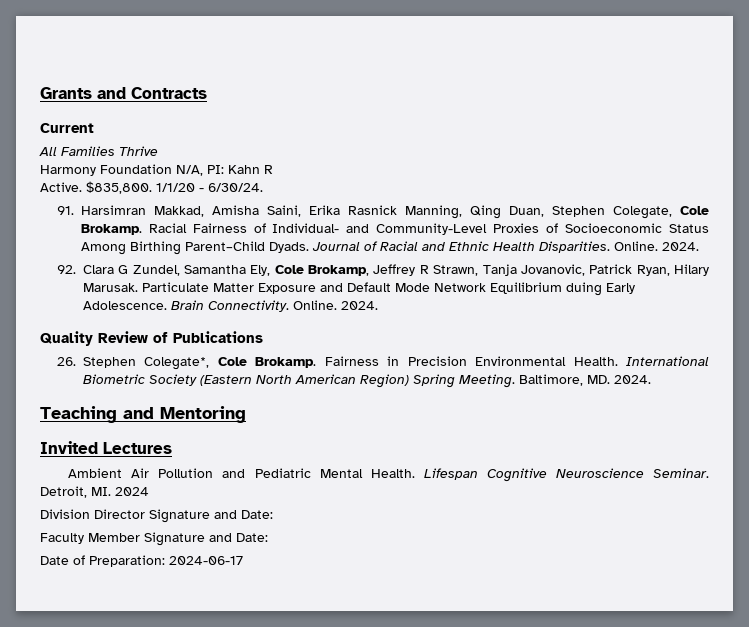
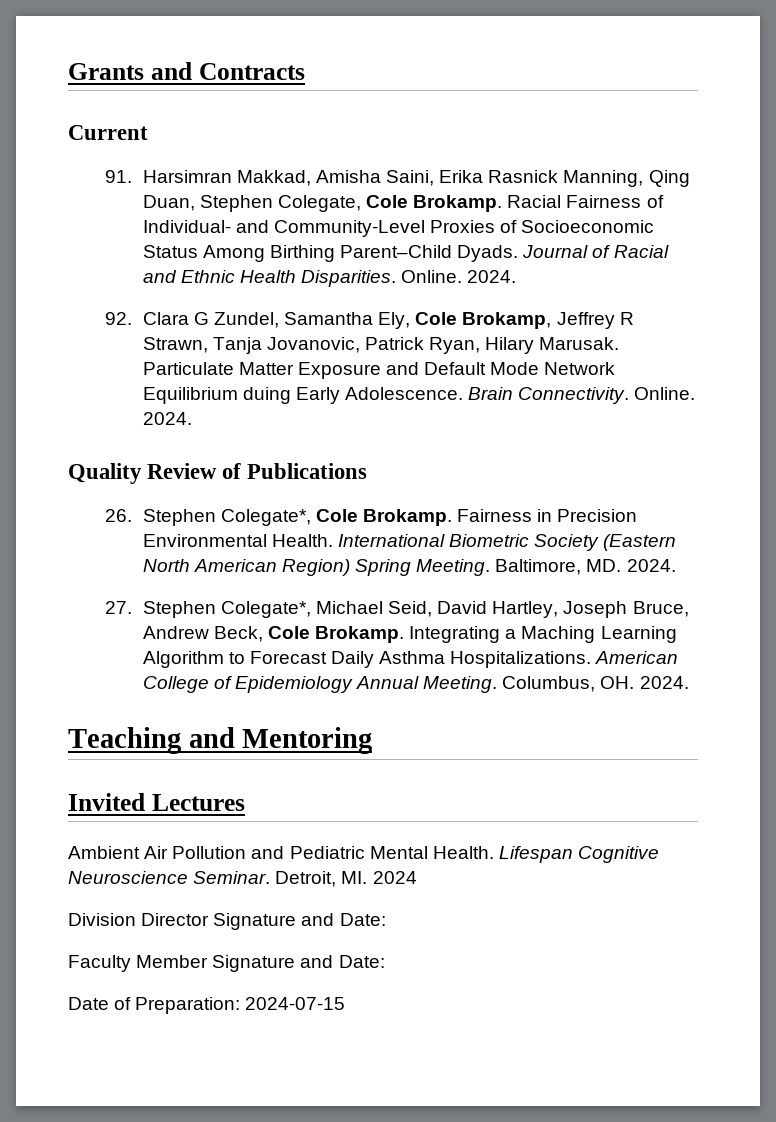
[39,146,158,156] [40,164,273,176] [40,181,263,194] // All Families Thrive // Harmony Foundation N/A, PI: Kahn R // Active. $835,800. 1/1/20 - 6/30/24. -> (148, 132) none
(651, 379) none -> [105,601,689,618] [142,626,677,643] [142,651,679,668] [142,676,689,693] // 27. Stephen Colegate*, Michael Seid, David Hartley, Joseph Bruce, Andrew Beck, Cole Brokamp. Integrating a Maching Learning Algorithm to Forecast Daily Asthma Hospitalizations. American College of Epidemiology Annual Meeting. Columbus, OH. 2024.
[169,556,243,565] 2024-06-17 -> [245,997,346,1010] 2024-07-15

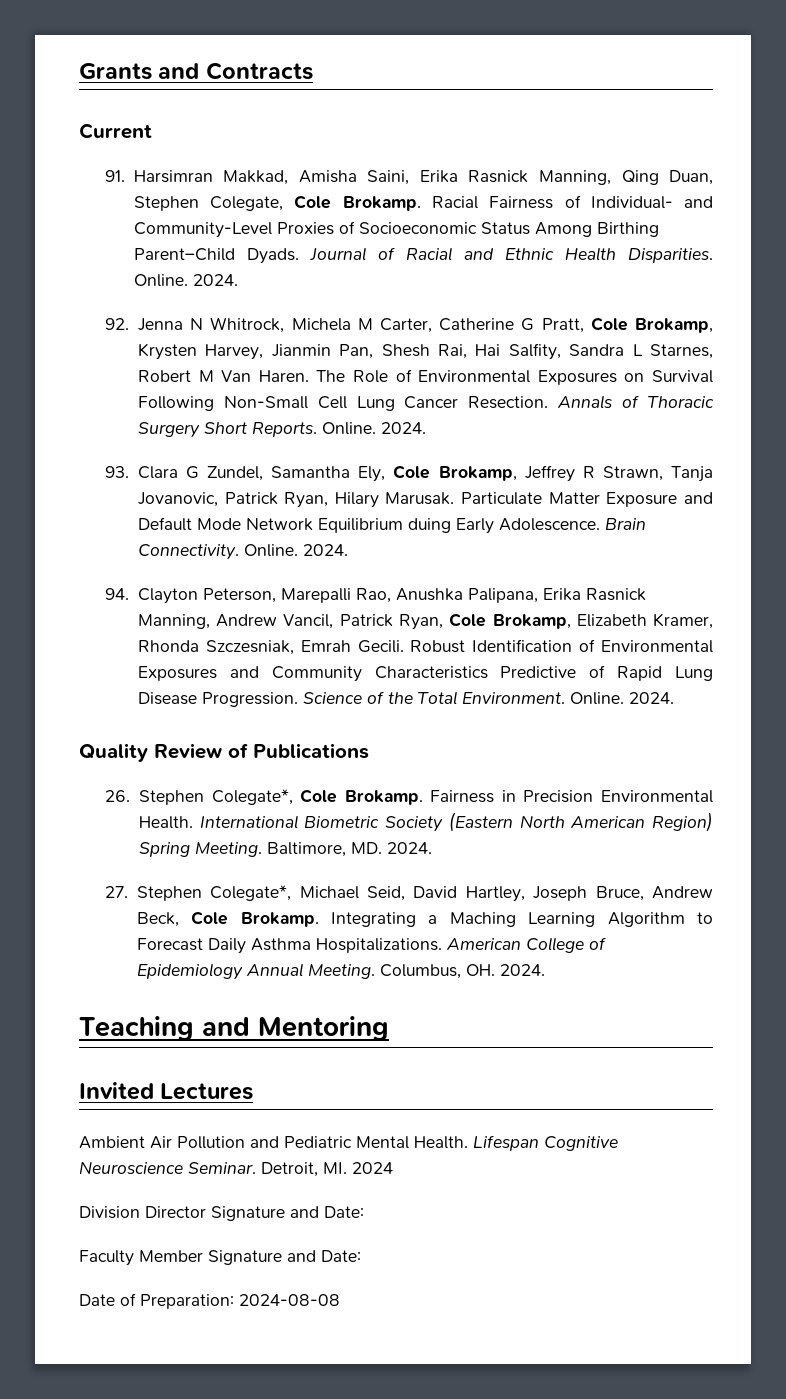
(133, 318) none -> [137,317,713,333] [137,343,713,360] [137,369,713,385] [137,395,715,411] [137,422,426,438] [105,466,130,478] Jenna N Whitrock, Michela M Carter, Catherine G Pratt, Cole Brokamp, Krysten Harvey, Jianmin Pan, Shesh Rai, Hai Salfity, Sandra L Starnes, Robert M Van Haren. The Role of Environmental Exposures on Survival Following Non-Small Cell Lung Cancer Resection. Annals of Thoracic Surgery Short Reports. Online. 2024. // 93.
(192, 418) none -> [105,588,646,604] [137,613,714,630] [137,639,713,655] [137,665,713,682] [137,691,674,707] // 94. Clayton Peterson, Marepalli Rao, Anushka Palipana, Erika Rasnick Manning, Andrew Vancil, Patrick Ryan, Cole Brokamp, Elizabeth Kramer, Rhonda Szczesniak, Emrah Gecili. Robust Identification of Environmental Exposures and Community Characteristics Predictive of Rapid Lung Disease Progression. Science of the Total Environment. Online. 2024.
[245,997,346,1010] 2024-07-15 -> [239,1294,340,1306] 2024-08-08

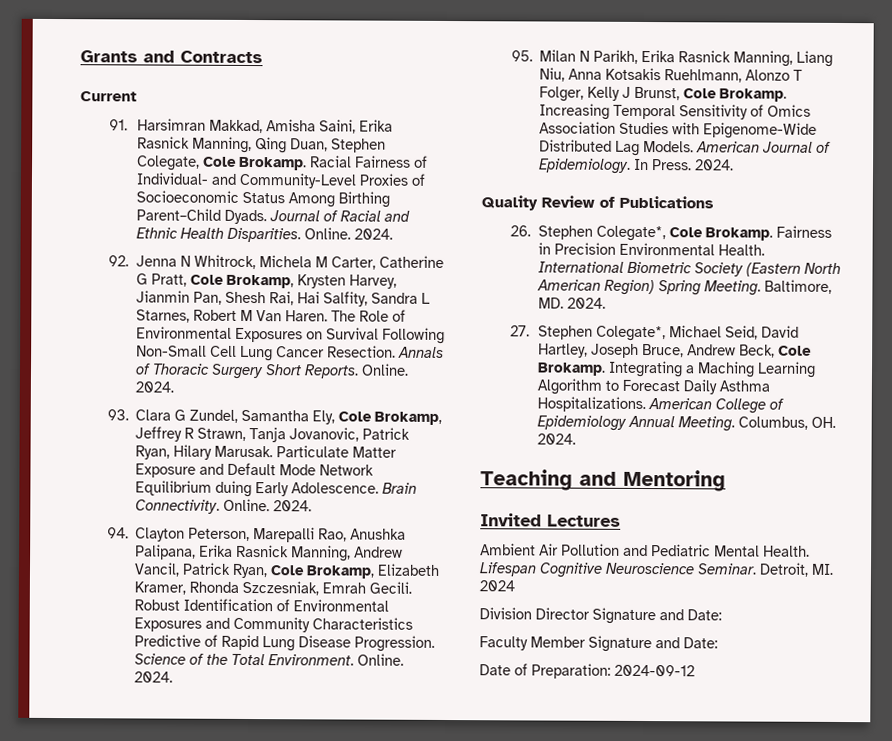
(674, 698) none -> [510,49,834,67] [539,67,804,83] [539,86,788,102] [539,103,812,120] [539,121,818,139] [539,139,832,156] [538,158,735,174] // 95. Milan N Parikh, Erika Rasnick Manning, Liang Niu, Anna Kotsakis Ruehlmann, Alonzo T Folger, Kelly J Brunst, Cole Brokamp. Increasing Temporal Sensitivity of Omics Association Studies with Epigenome-Wide Distributed Lag Models. American Journal of Epidemiology. In Press. 2024.
[239,1294,340,1306] 2024-08-08 -> [614,664,695,677] 2024-09-12

